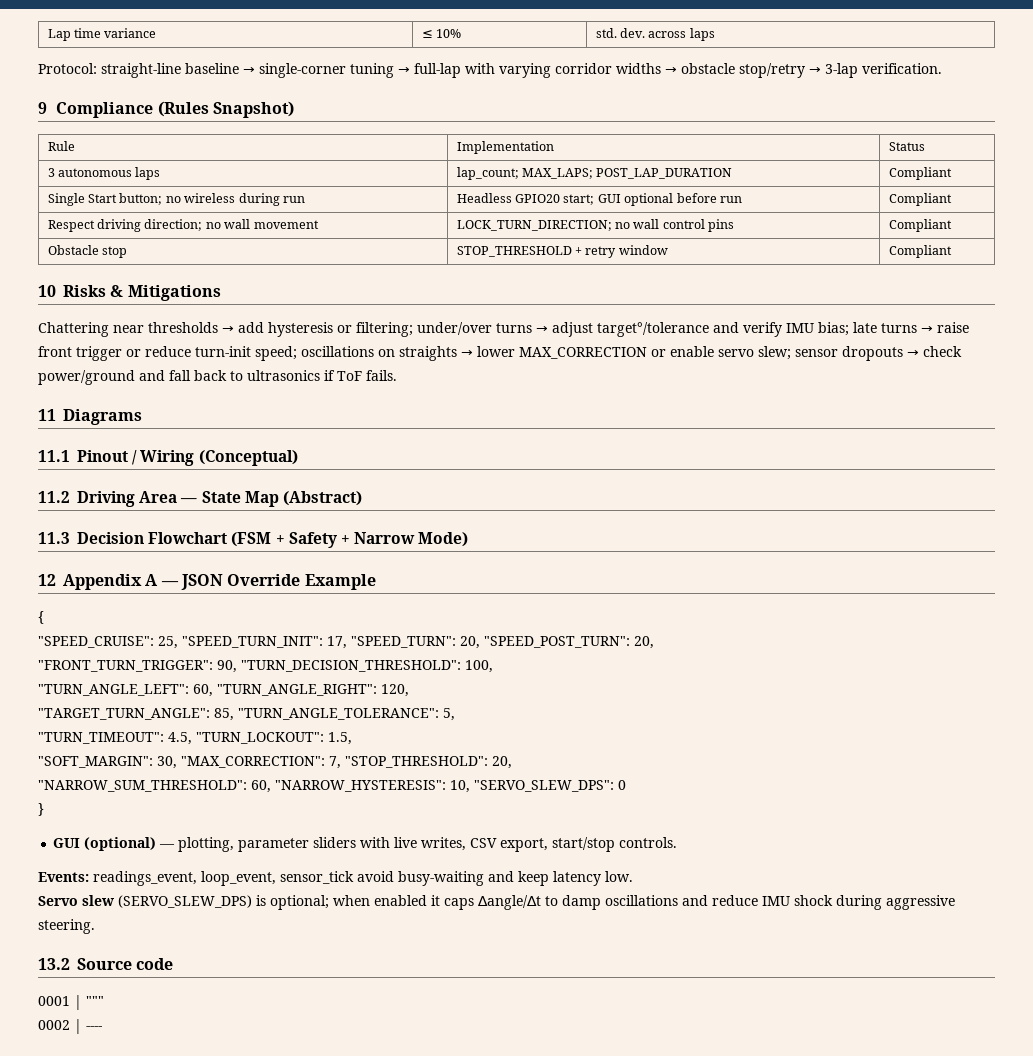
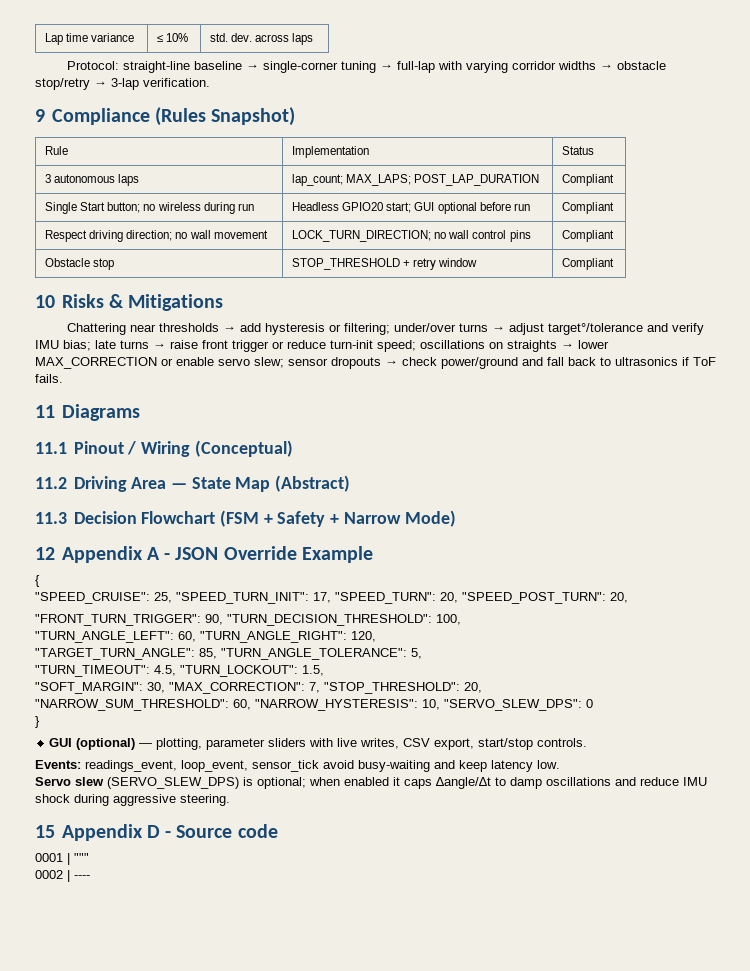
[160,581,179,586] — -> [164,553,171,560] -
[38,958,70,970] 13.2 -> [35,824,172,841] 15 Appendix D -

